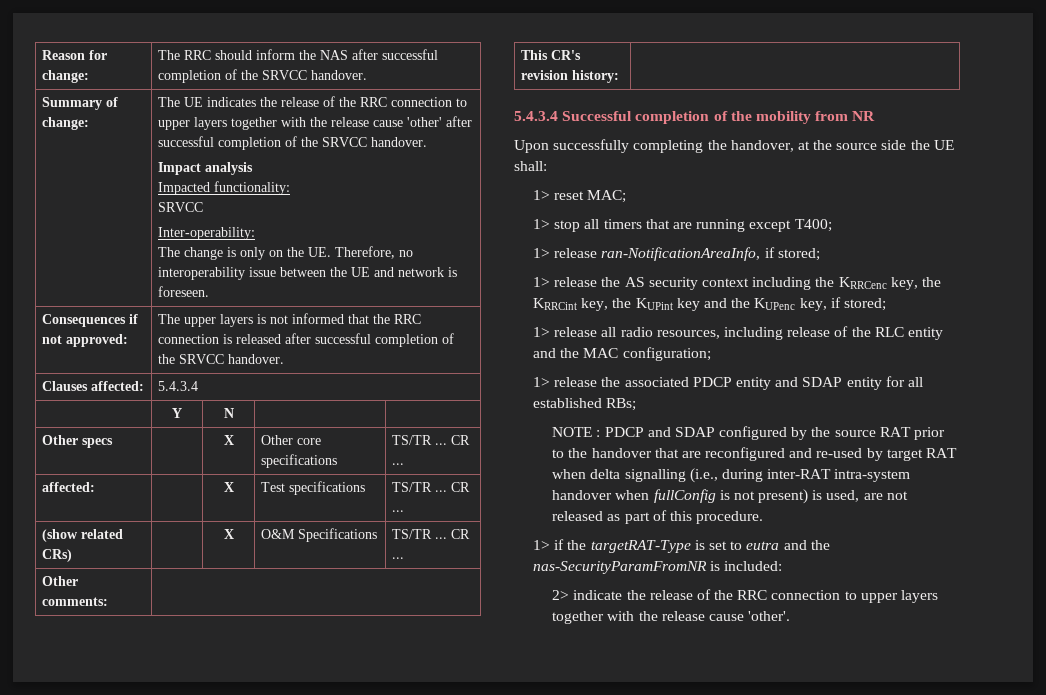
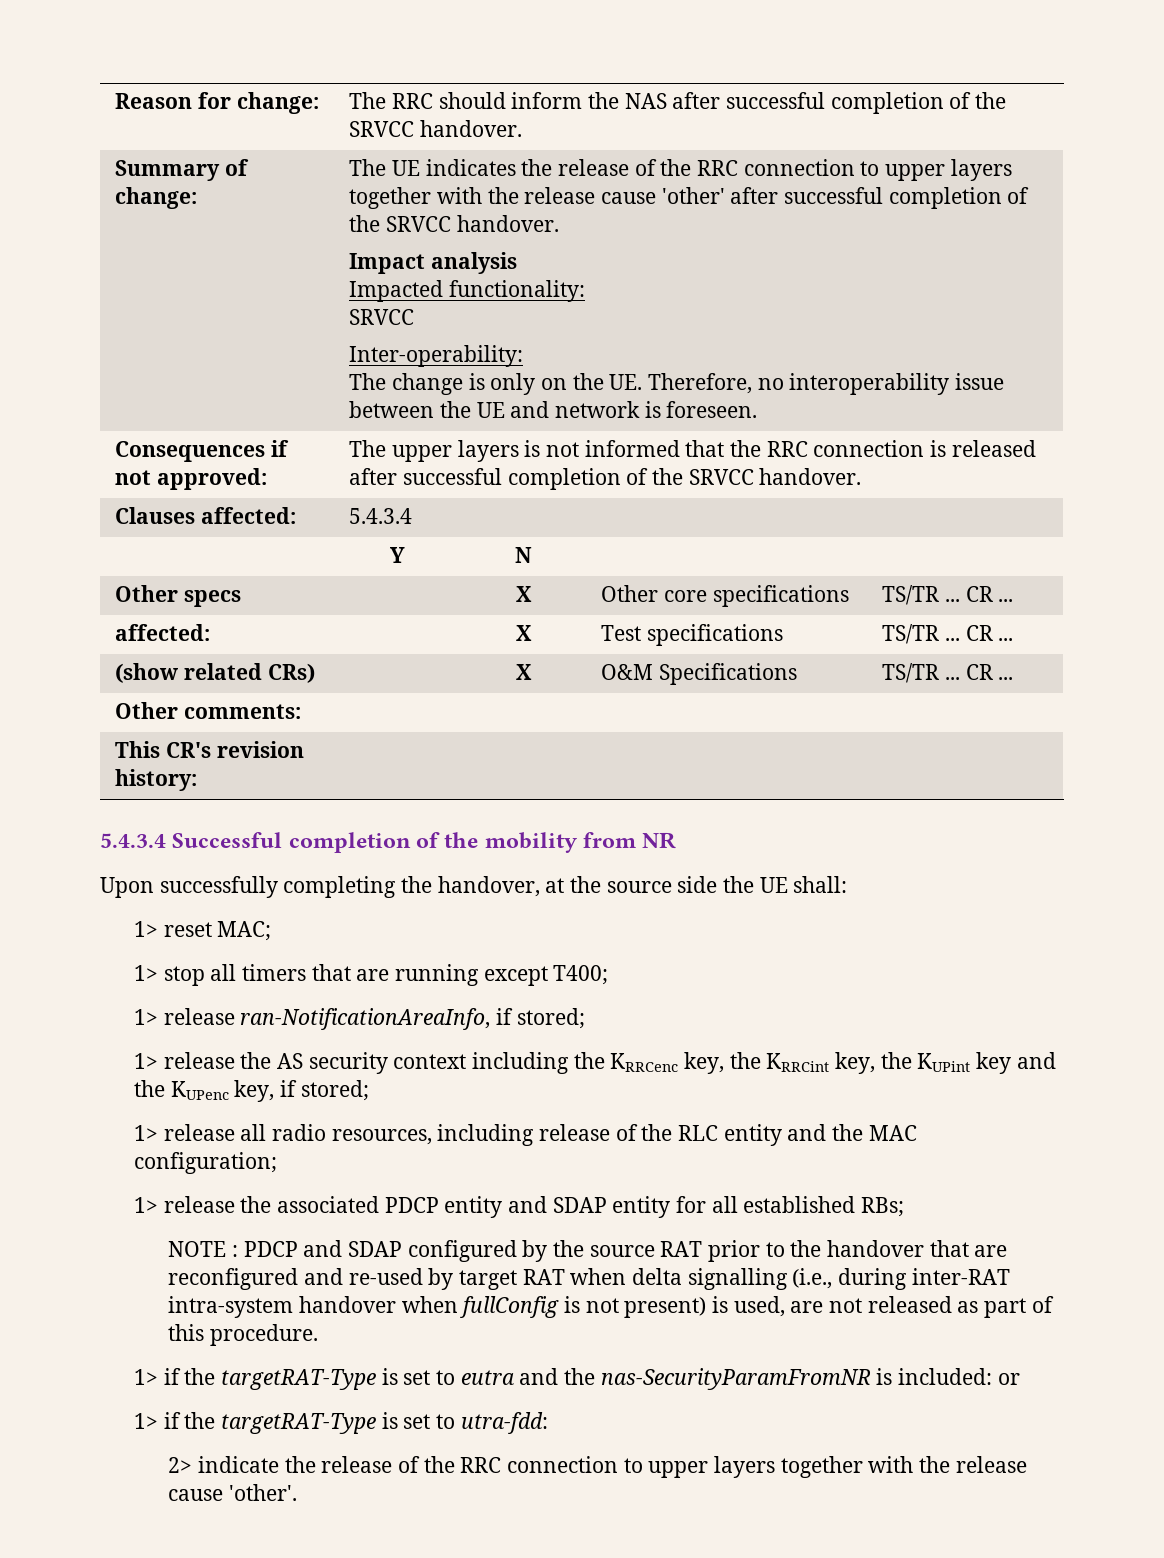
(783, 566) none -> [997,1373,1020,1385] [134,1412,548,1434] or // 1> if the targetRAT-Type is set to utra-fdd:

